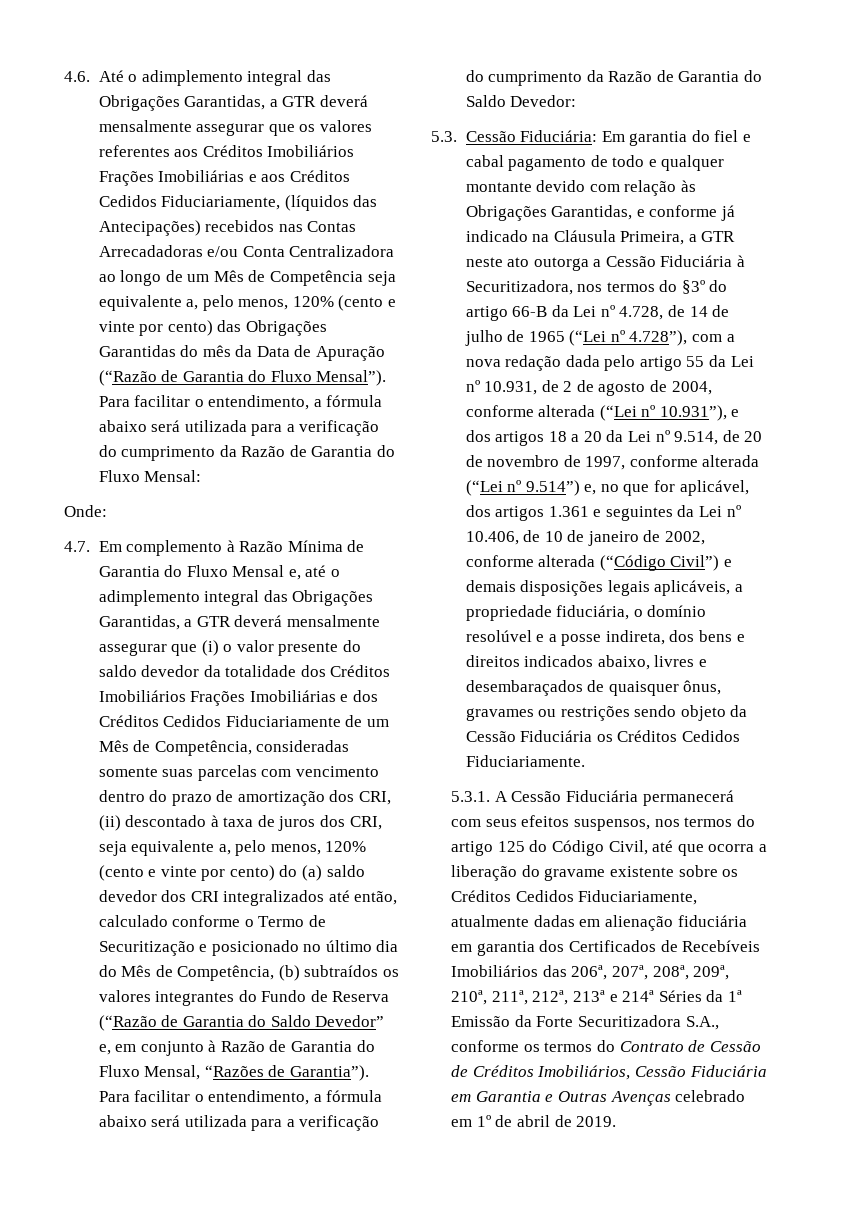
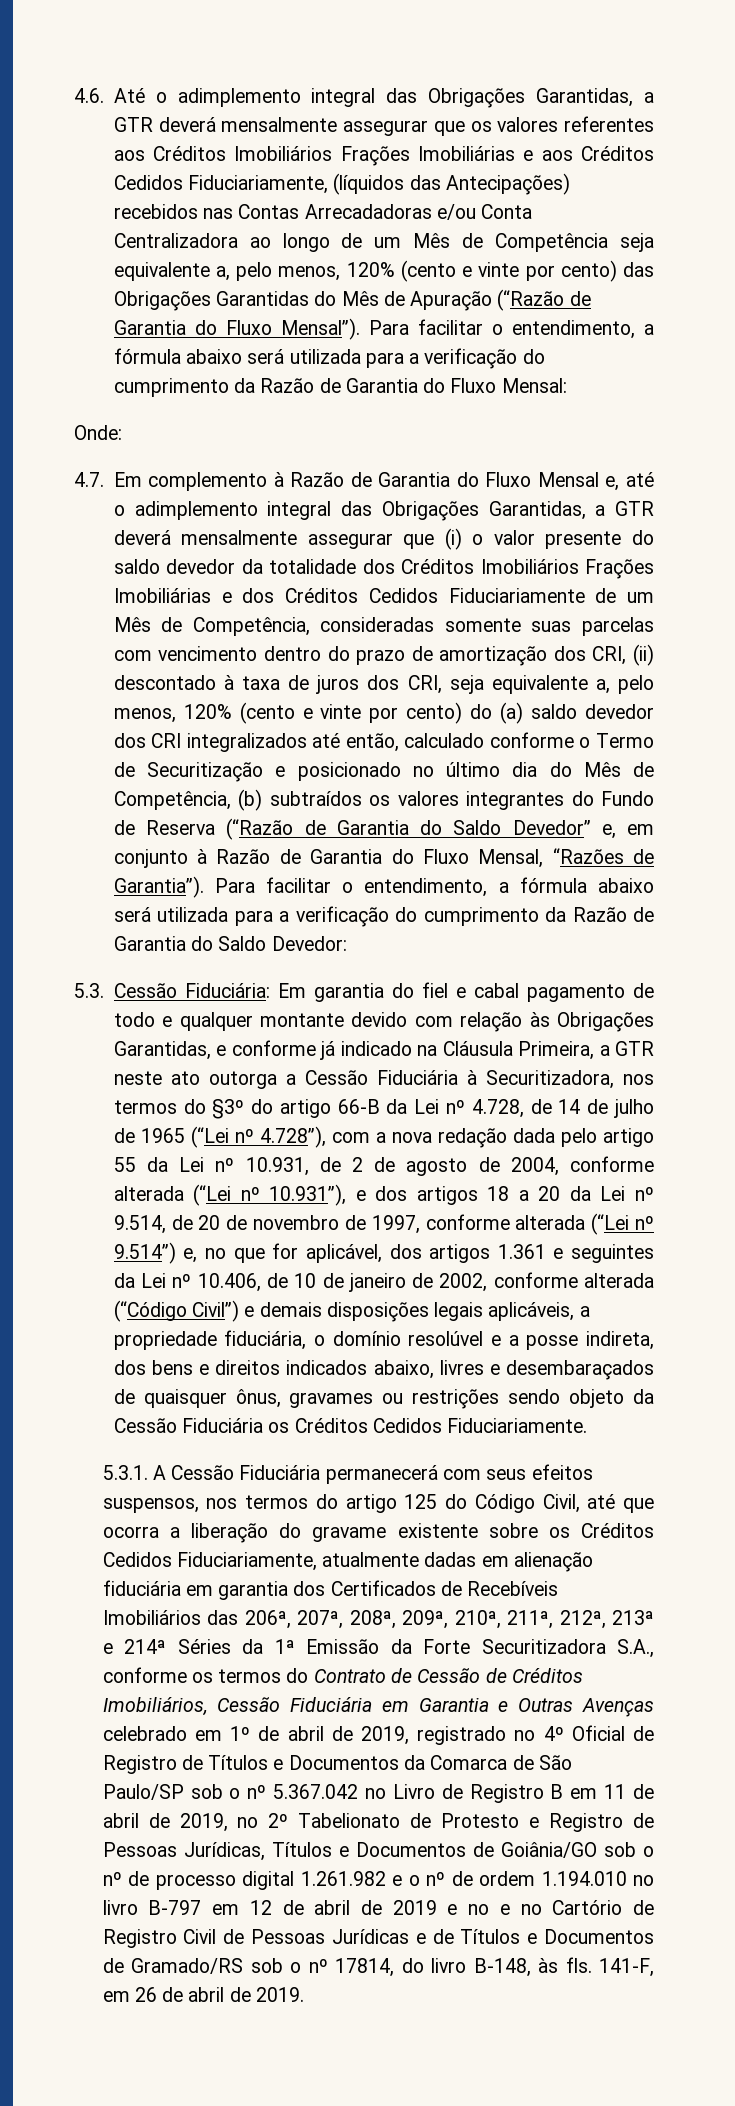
[202,345,290,357] mês da Data -> [341,291,379,306] Mês
[287,540,343,552] Mínima -> (345, 479) none
(572, 1121) none -> [360,1725,655,1745] [102,1755,572,1774] [102,1784,654,1803] [102,1813,654,1832] [102,1842,654,1861] [102,1871,654,1890] [102,1900,654,1915] [102,1929,654,1948] [102,1957,654,1977] [102,1987,251,2002] 2019, registrado no 4º Oficial de Registro de Títulos e Documentos da Comarca de São Paulo/SP sob o nº 5.367.042 no Livro de Registro B em 11 de abril de 2019, no 2º Tabelionato de Protesto e Registro de Pessoas Jurídicas, Títulos e Documentos de Goiânia/GO sob o nº de processo digital 1.261.982 e o nº de ordem 1.194.010 no livro B-797 em 12 de abril de 2019 e no e no Cartório de Registro Civil de Pessoas Jurídicas e de Títulos e Documentos de Gramado/RS sob o nº 17814, do livro B-148, às fls. 141-F, em 26 de abril de

